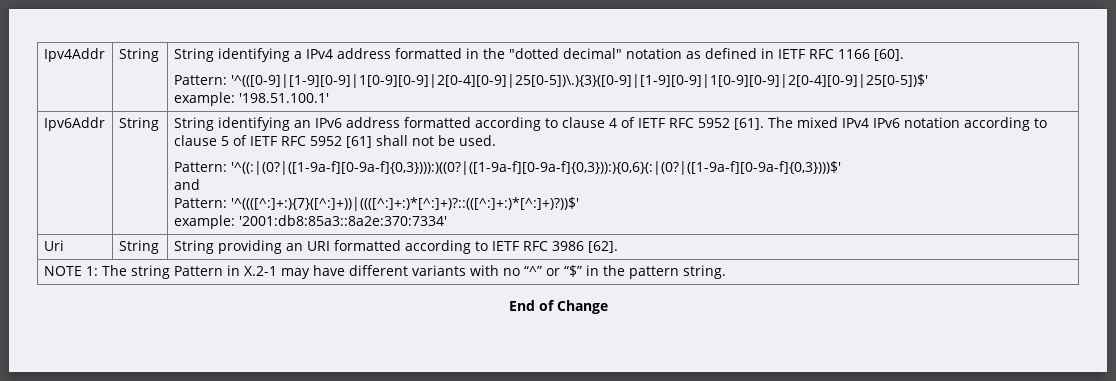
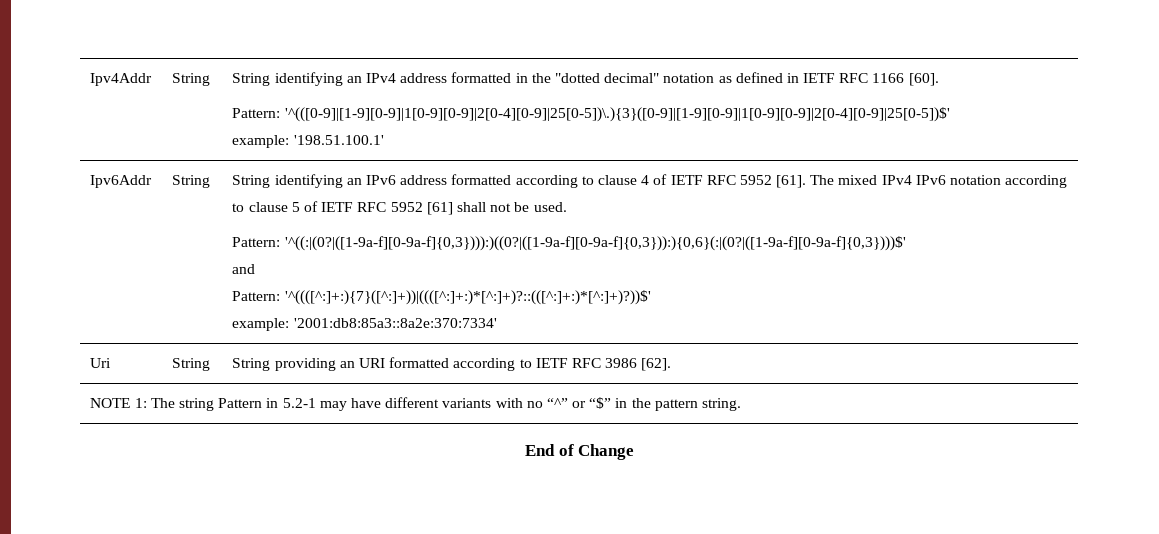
[293,51,302,59] a -> [346,76,362,83] an
[243,266,277,276] X.2-1 -> [282,398,316,408] 5.2-1

